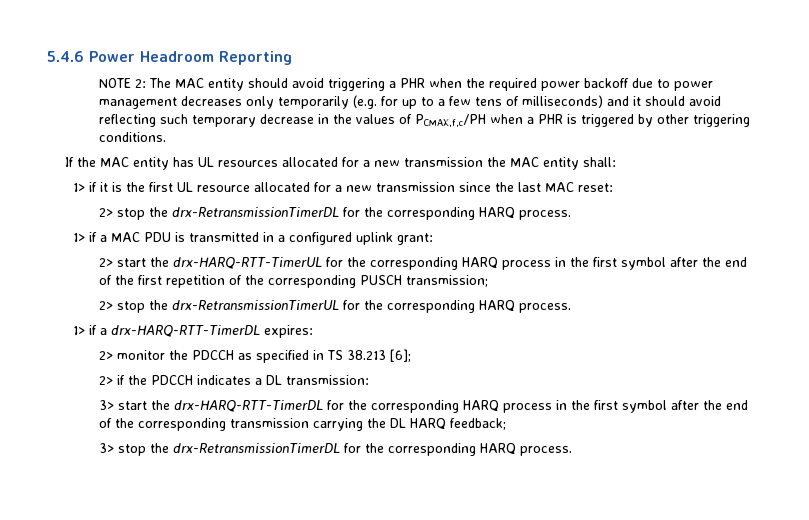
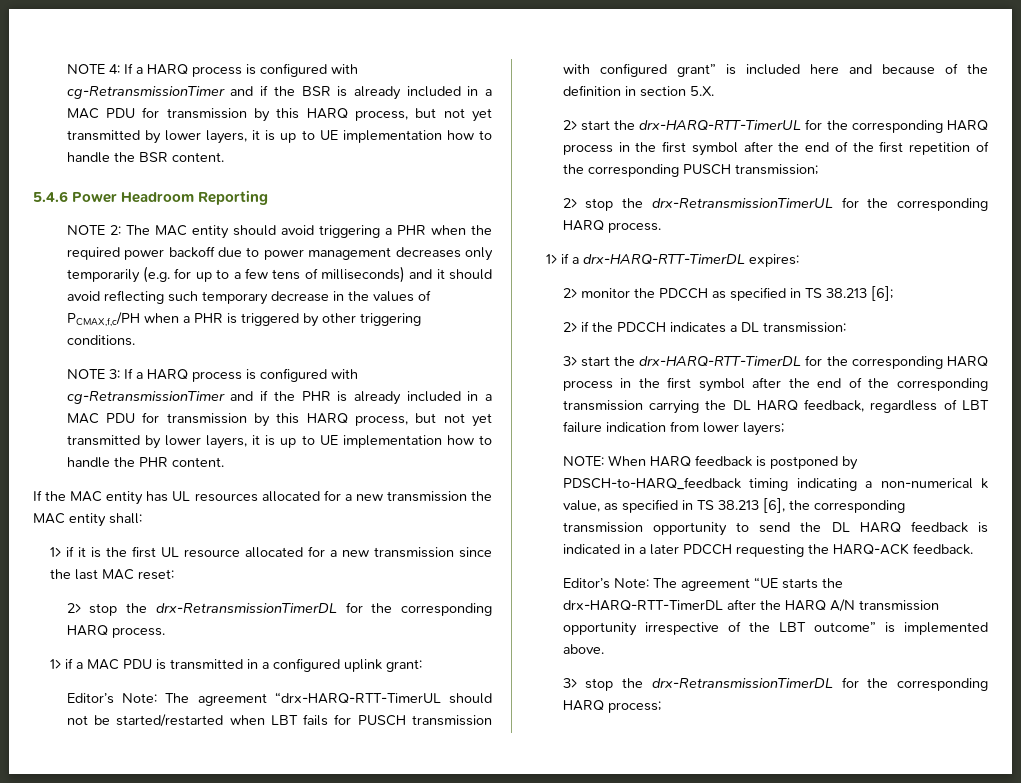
(47, 56) none -> [66,63,358,77] [66,85,493,100] [66,107,492,122] [66,130,493,144] [66,152,224,163] NOTE 4: If a HARQ process is configured with cg-RetransmissionTimer and if the BSR is already included in a MAC PDU for transmission by this HARQ process, but not yet transmitted by lower layers, it is up to UE implementation how to handle the BSR content. //
(167, 137) none -> [66,368,358,382] [66,390,493,405] [66,412,492,427] [66,435,493,449] [66,457,224,468] // NOTE 3: If a HARQ process is configured with cg-RetransmissionTimer and if the PHR is already included in a MAC PDU for transmission by this HARQ process, but not yet transmitted by lower layers, it is up to UE implementation how to handle the PHR content.
(434, 239) none -> [66,692,492,706] [66,714,492,727] [562,63,988,77] [562,85,714,97] // Editor’s Note: The agreement “drx-HARQ-RTT-TimerUL should not be started/restarted when LBT fails for PUSCH transmission with configured grant” is included here and because of the definition in section 5.X.
[450,418,507,430] feedback; -> [804,399,989,413] [562,421,784,436] [562,455,858,470] [562,477,989,491] [562,498,905,513] [562,521,988,536] [562,543,973,557] [562,577,843,591] [562,599,939,612] [562,621,988,636] [562,644,604,654] feedback, regardless of LBT failure indication from lower layers; // NOTE: When HARQ feedback is postponed by PDSCH-to-HARQ_feedback timing indicating a non-numerical k value, as specified in TS 38.213 [6], the corresponding transmission opportunity to send the DL HARQ feedback is indicated in a later PDCCH requesting the HARQ-ACK feedback. // Editor’s Note: The agreement “UE starts the drx-HARQ-RTT-TimerDL after the HARQ A/N transmission opportunity irrespective of the LBT outcome” is implemented above.
[520,446,573,456] process. -> [607,701,661,713] process;

